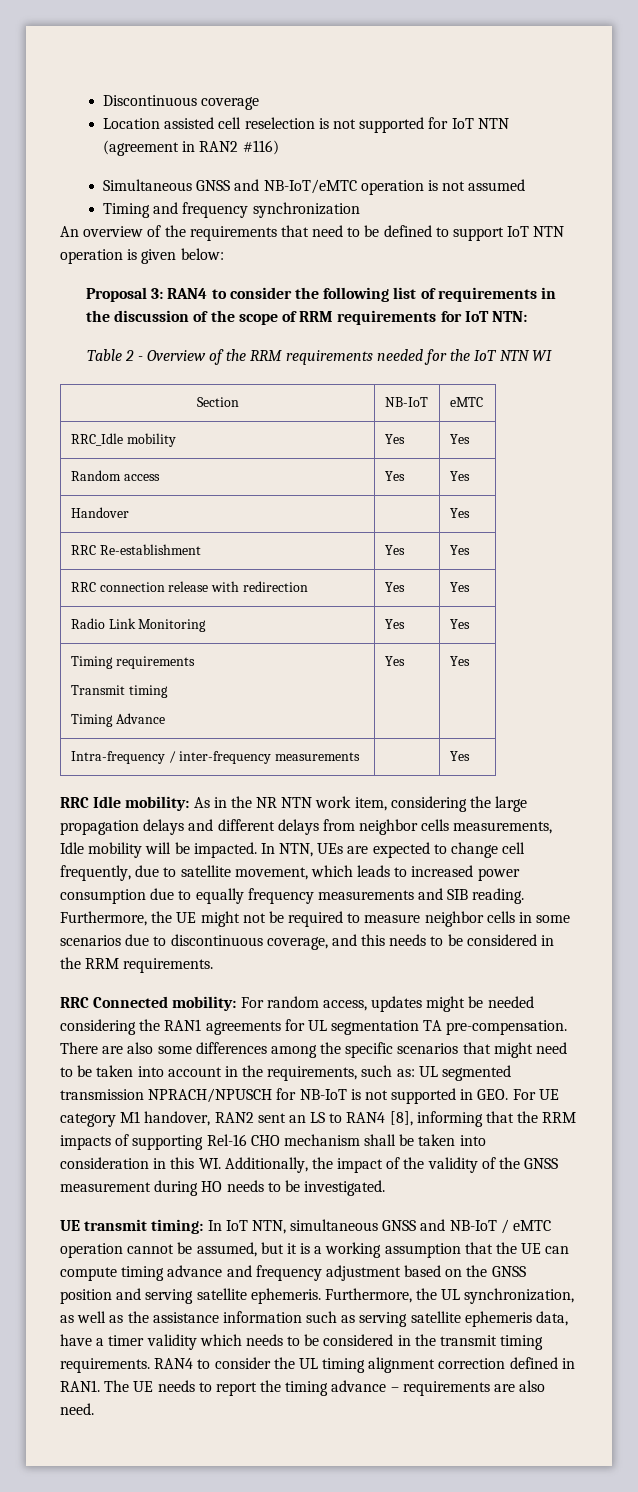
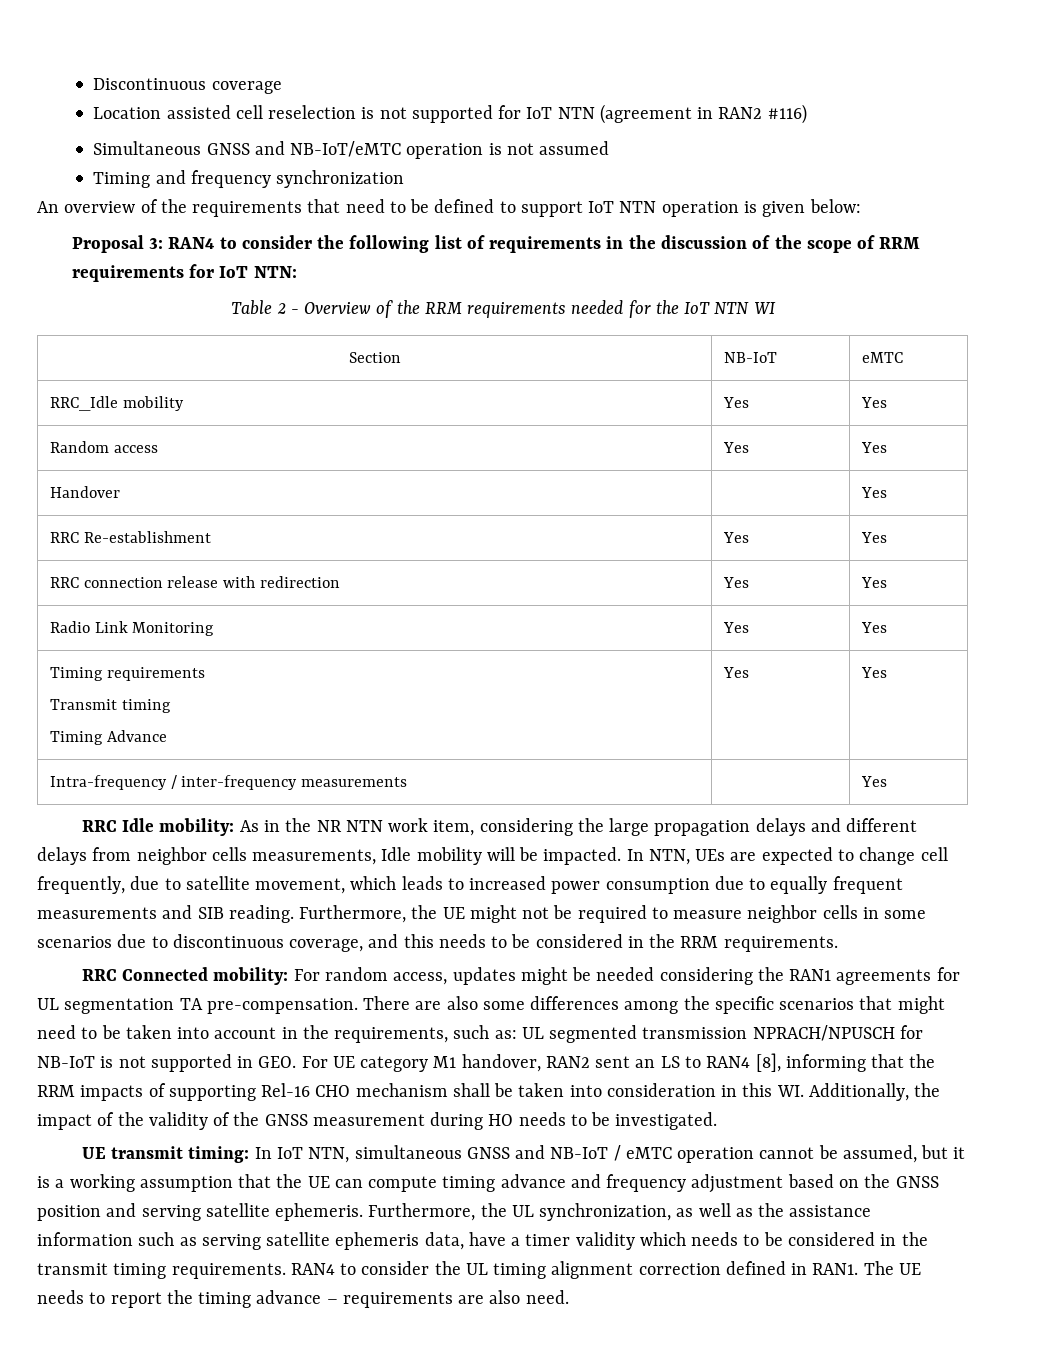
[247,888,314,904] frequency -> [832,876,903,894] frequent

